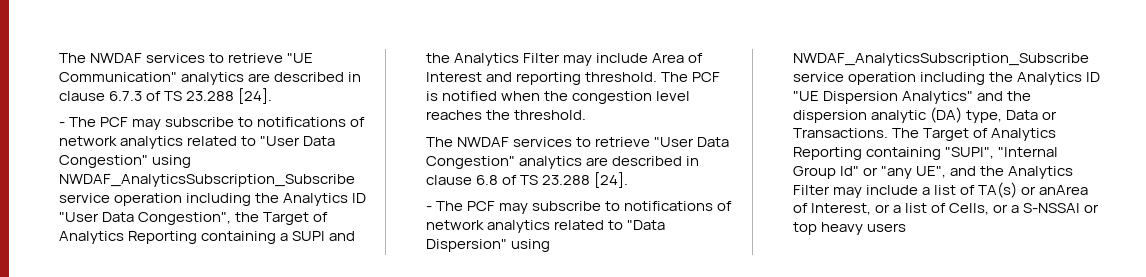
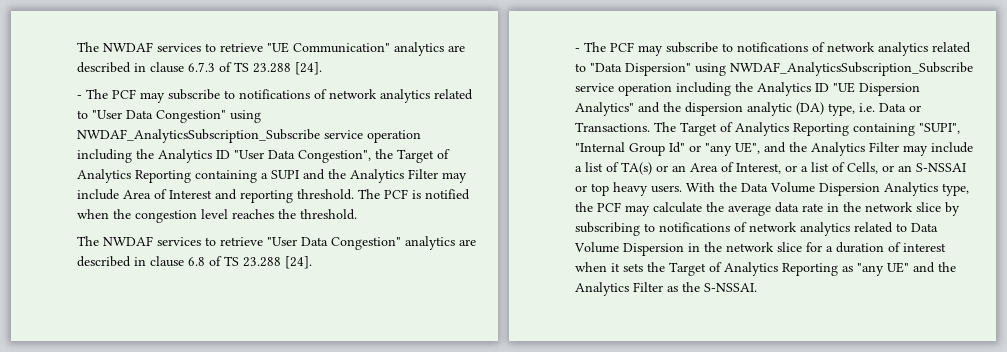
(1002, 116) none -> [858,103,875,112] i.e.
[1039,185,1089,195] anArea -> [671,163,718,172] an Area
[1011,205,1020,213] a -> [897,165,912,172] an
[866,223,906,232] users -> [650,182,969,196] [574,202,960,216] [574,222,938,236] [573,242,946,256] [574,262,956,276] [574,282,757,296] users. With the Data Volume Dispersion Analytics type, the PCF may calculate the average data rate in the network slice by subscribing to notifications of network analytics related to Data Volume Dispersion in the network slice for a duration of interest when it sets the Target of Analytics Reporting as "any UE" and the Analytics Filter as the S-NSSAI.

